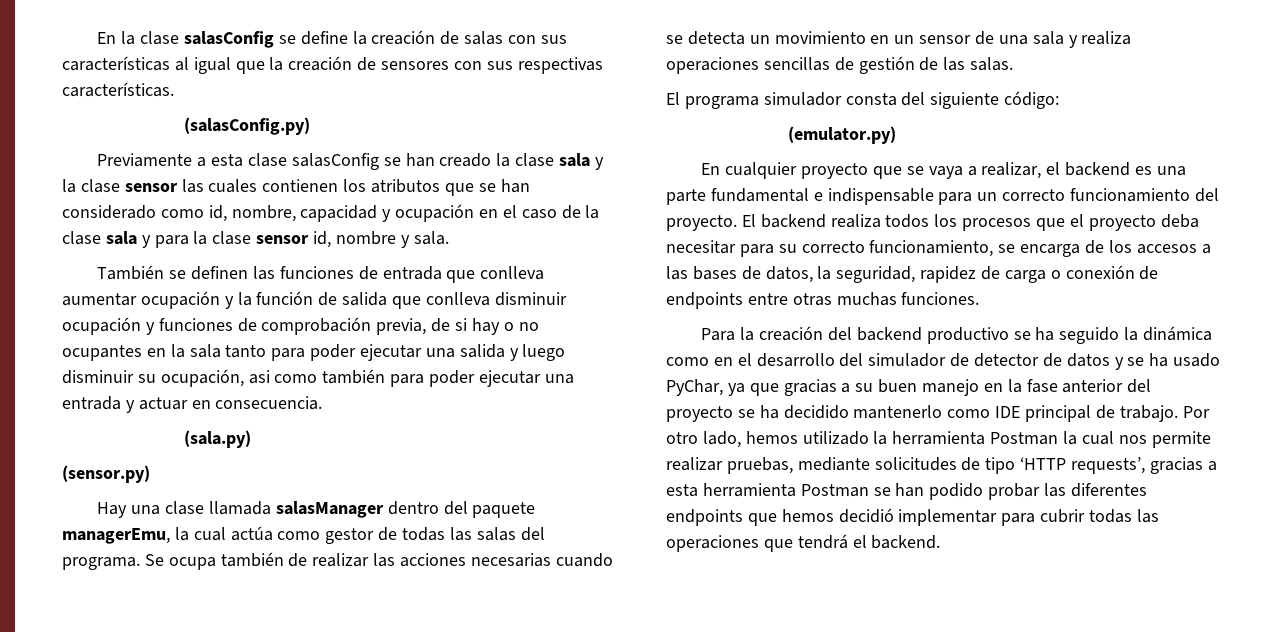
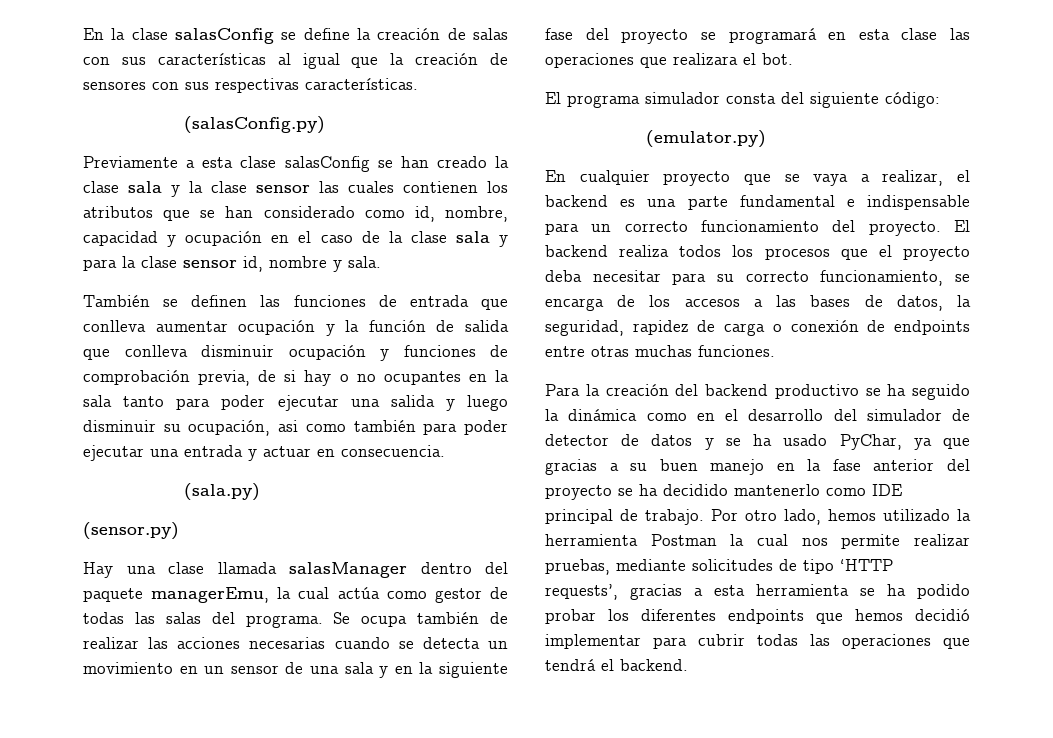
[1081,31,1132,45] [666,56,1014,74] realiza operaciones sencillas de gestión de las salas. -> [394,662,509,678] [545,28,970,44] [545,53,793,68] en la siguiente fase del proyecto se programará en esta clase las operaciones que realizara el bot.
[800,483,925,497] Postman se han -> [860,584,906,596] se ha
[1044,483,1067,497] las -> [608,609,629,621] los

